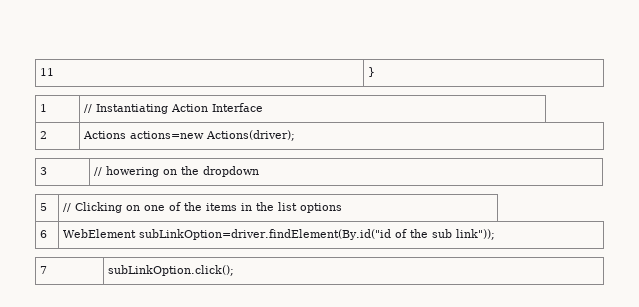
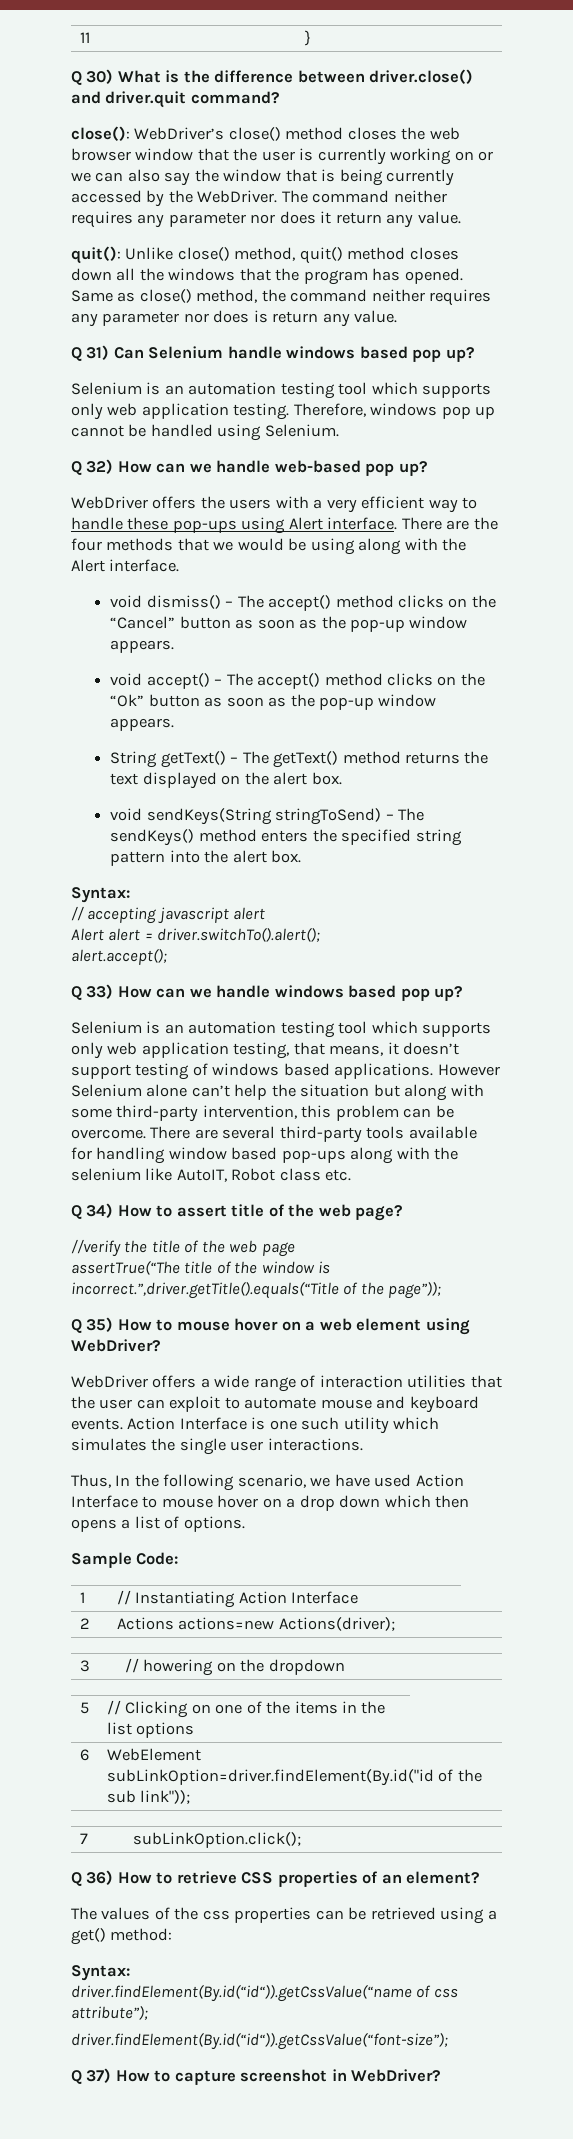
(376, 72) none -> [71,69,474,85] [71,91,280,108] [71,126,460,141] [71,148,494,165] [71,169,455,186] [71,190,447,207] [71,211,461,228] [71,246,459,264] [71,268,463,285] [71,289,492,306] [71,310,398,327] [71,345,475,362] [71,382,492,399] [71,403,496,420] [71,424,339,441] [71,459,428,476] [71,496,478,513] [71,517,498,534] [71,538,467,555] [71,559,180,572] [110,595,496,611] [110,616,468,632] [110,640,175,653] [110,673,485,689] [110,694,437,710] [110,718,175,731] [110,751,489,768] [110,772,342,789] [110,808,425,825] [110,829,462,846] [110,850,302,866] [71,887,130,903] [71,906,266,924] [71,927,321,942] [71,948,167,965] [71,984,464,1001] [71,1021,492,1038] [71,1042,460,1059] [71,1063,500,1080] [71,1084,484,1101] [71,1105,454,1122] [71,1126,477,1143] [71,1147,459,1164] [71,1168,352,1182] [71,1203,404,1221] [71,1239,295,1257] [71,1260,331,1275] [71,1281,442,1299] [71,1317,470,1335] [71,1339,161,1352] [71,1375,502,1392] [71,1396,479,1413] [71,1417,440,1434] [71,1438,363,1455] [71,1474,464,1491] [71,1495,470,1511] [71,1516,245,1532] [71,1552,179,1568] // Q 30) What is the difference between driver.close() and driver.quit command? // close(): WebDriver’s close() method closes the web browser window that the user is currently working on or we can also say the window that is being currently accessed by the WebDriver. The command neither requires any parameter nor does it return any value. // quit(): Unlike close() method, quit() method closes down all the windows that the program has opened. Same as close() method, the command neither requires any parameter nor does is return any value. // Q 31) Can Selenium handle windows based pop up? // Selenium is an automation testing tool which supports only web application testing. Therefore, windows pop up cannot be handled using Selenium. // Q 32) How can we handle web-based pop up? // WebDriver offers the users with a very efficient way to handle these pop-ups using Alert interface. There are the four methods that we would be using along with the Alert interface. // void dismiss() – The accept() method clicks on the “Cancel” button as soon as the pop-up window appears. // void accept() – The accept() method clicks on the “Ok” button as soon as the pop-up window appears. // String getText() – The getText() method returns the text displayed on the alert box. // void sendKeys(String stringToSend) – The sendKeys() method enters the specified string pattern into the alert box. // Syntax: // // accepting javascript alert // Alert alert = driver.switchTo().alert(); // alert.accept(); // Q 33) How can we handle windows based pop up? // Selenium is an automation testing tool which supports only web application testing, that means, it doesn’t support testing of windows based applications. However Selenium alone can’t help the situation but along with some third-party intervention, this problem can be overcome. There are several third-party tools available for handling window based pop-ups along with the selenium like AutoIT, Robot class etc. // Q 34) How to assert title of the web page? // //verify the title of the web page // assertTrue(“The title of the window is incorrect.”,driver.getTitle().equals(“Title of the page”)); // Q 35) How to mouse hover on a web element using WebDriver? // WebDriver offers a wide range of interaction utilities that the user can exploit to automate mouse and keyboard events. Action Interface is one such utility which simulates the single user interactions. // Thus, In the following scenario, we have used Action Interface to mouse hover on a drop down which then opens a list of options. // Sample Code:
(235, 270) none -> [71,1870,481,1887] [71,1907,497,1924] [71,1928,173,1945] [71,1965,130,1981] [71,1984,458,2002] [71,2005,148,2020] [71,2032,448,2050] [71,2068,442,2085] // Q 36) How to retrieve CSS properties of an element? // The values of the css properties can be retrieved using a get() method: // Syntax: // driver.findElement(By.id(“id“)).getCssValue(“name of css attribute”); // driver.findElement(By.id(“id“)).getCssValue(“font-size”); // Q 37) How to capture screenshot in WebDriver?

